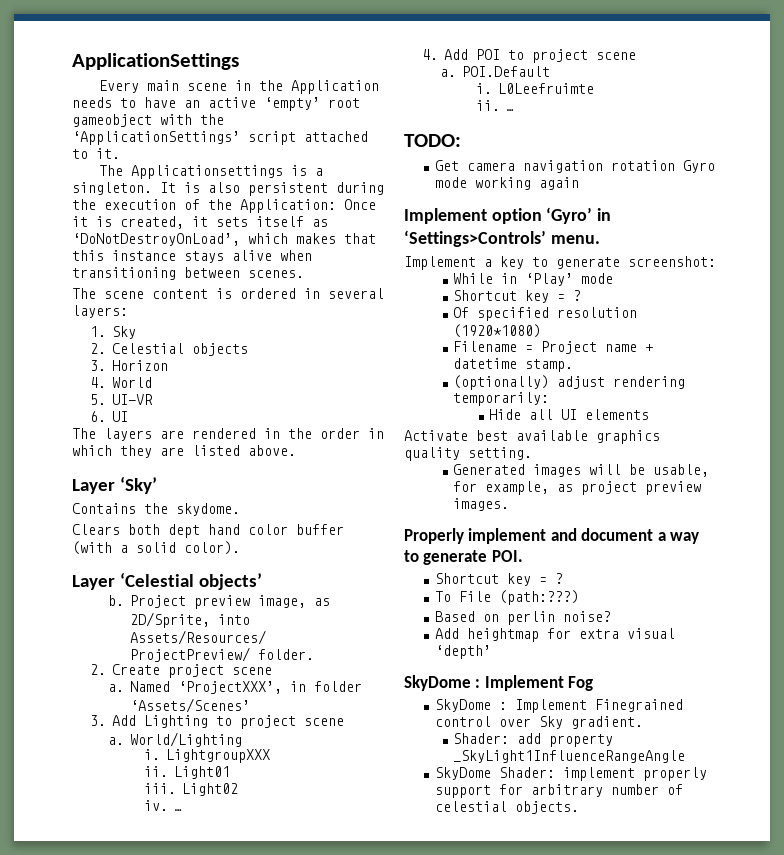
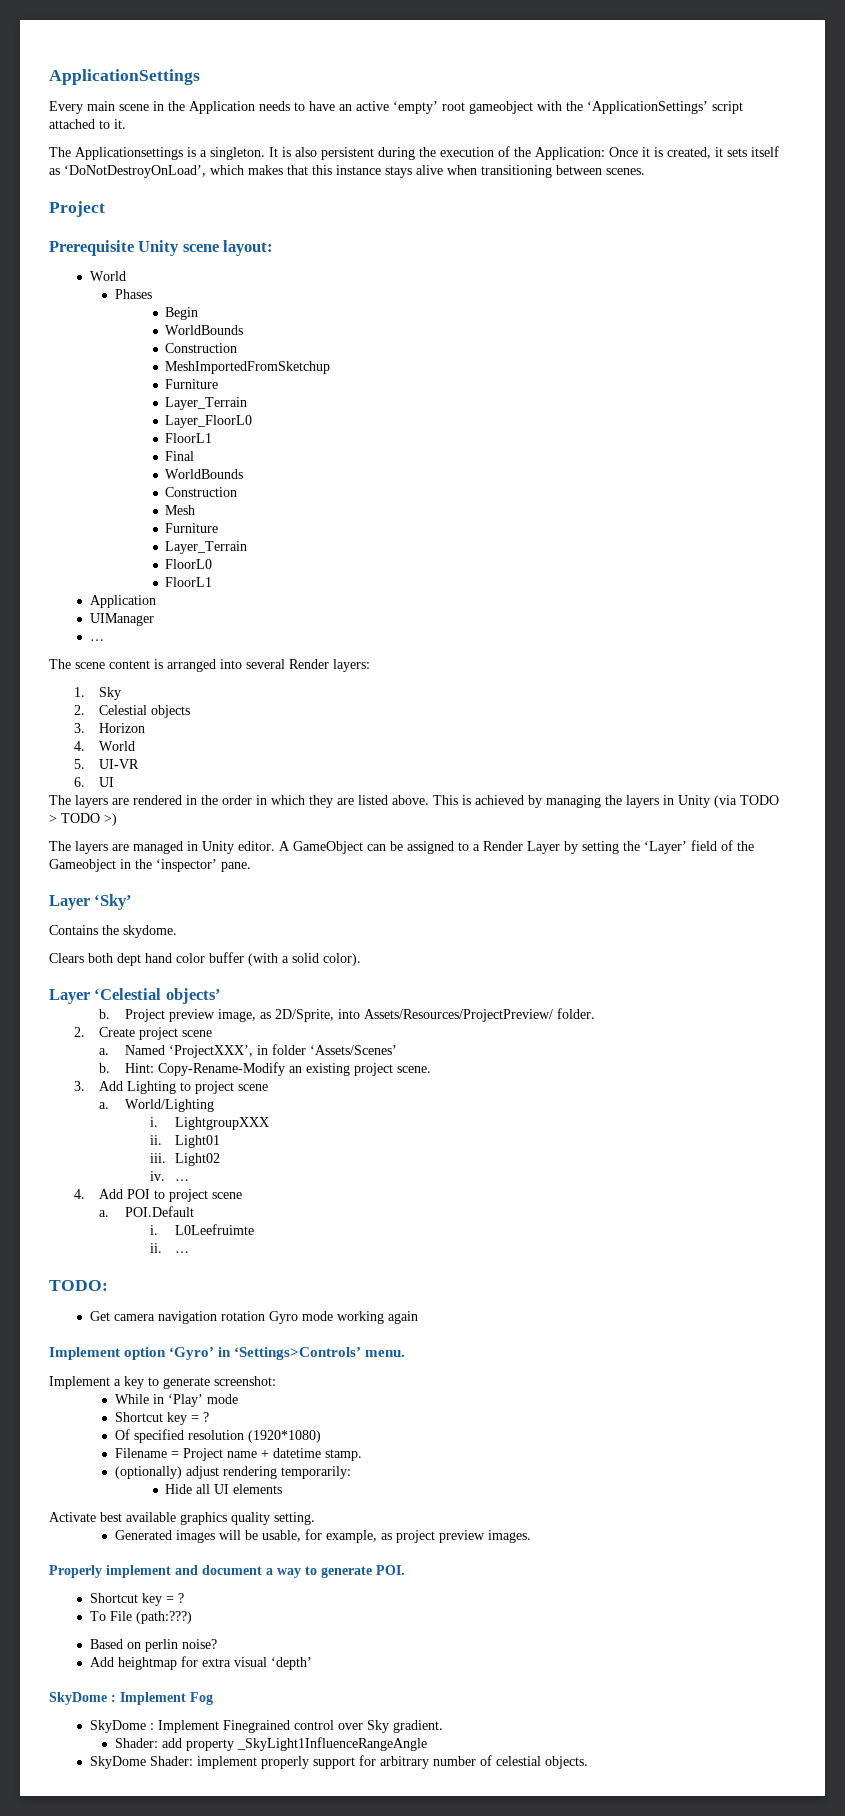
(304, 274) none -> [49,201,105,217] [49,240,274,256] [89,271,126,281] [114,289,152,299] [165,307,199,320] [165,325,244,335] [165,343,238,353] [165,361,331,374] [165,379,219,389] [165,397,248,410] [165,415,253,428] [165,433,213,443] [165,451,195,461] [165,469,244,479] [165,487,238,497] [165,505,196,515] [165,523,219,533] [165,541,248,554] [165,559,213,569] [165,577,213,587] [89,595,156,608] [89,613,154,626] [89,639,104,641] // Project // Prerequisite Unity scene layout: // World // Phases // Begin // WorldBounds // Construction // MeshImportedFromSketchup // Furniture // Layer_Terrain // Layer_FloorL0 // FloorL1 // Final // WorldBounds // Construction // Mesh // Furniture // Layer_Terrain // FloorL0 // FloorL1 // Application // UIManager // …
[240,288,384,299] ordered in several -> [167,659,329,672] arranged into several Render
(296, 450) none -> [433,795,779,808] [49,813,117,826] [49,840,754,854] [49,859,251,872] This is achieved by managing the layers in Unity (via TODO > TODO >) // The layers are managed in Unity editor. A GameObject can be assigned to a Render Layer by setting the ‘Layer’ field of the Gameobject in the ‘inspector’ pane.
(250, 705) none -> [99,1062,431,1076] // b. Hint: Copy-Rename-Modify an existing project scene.

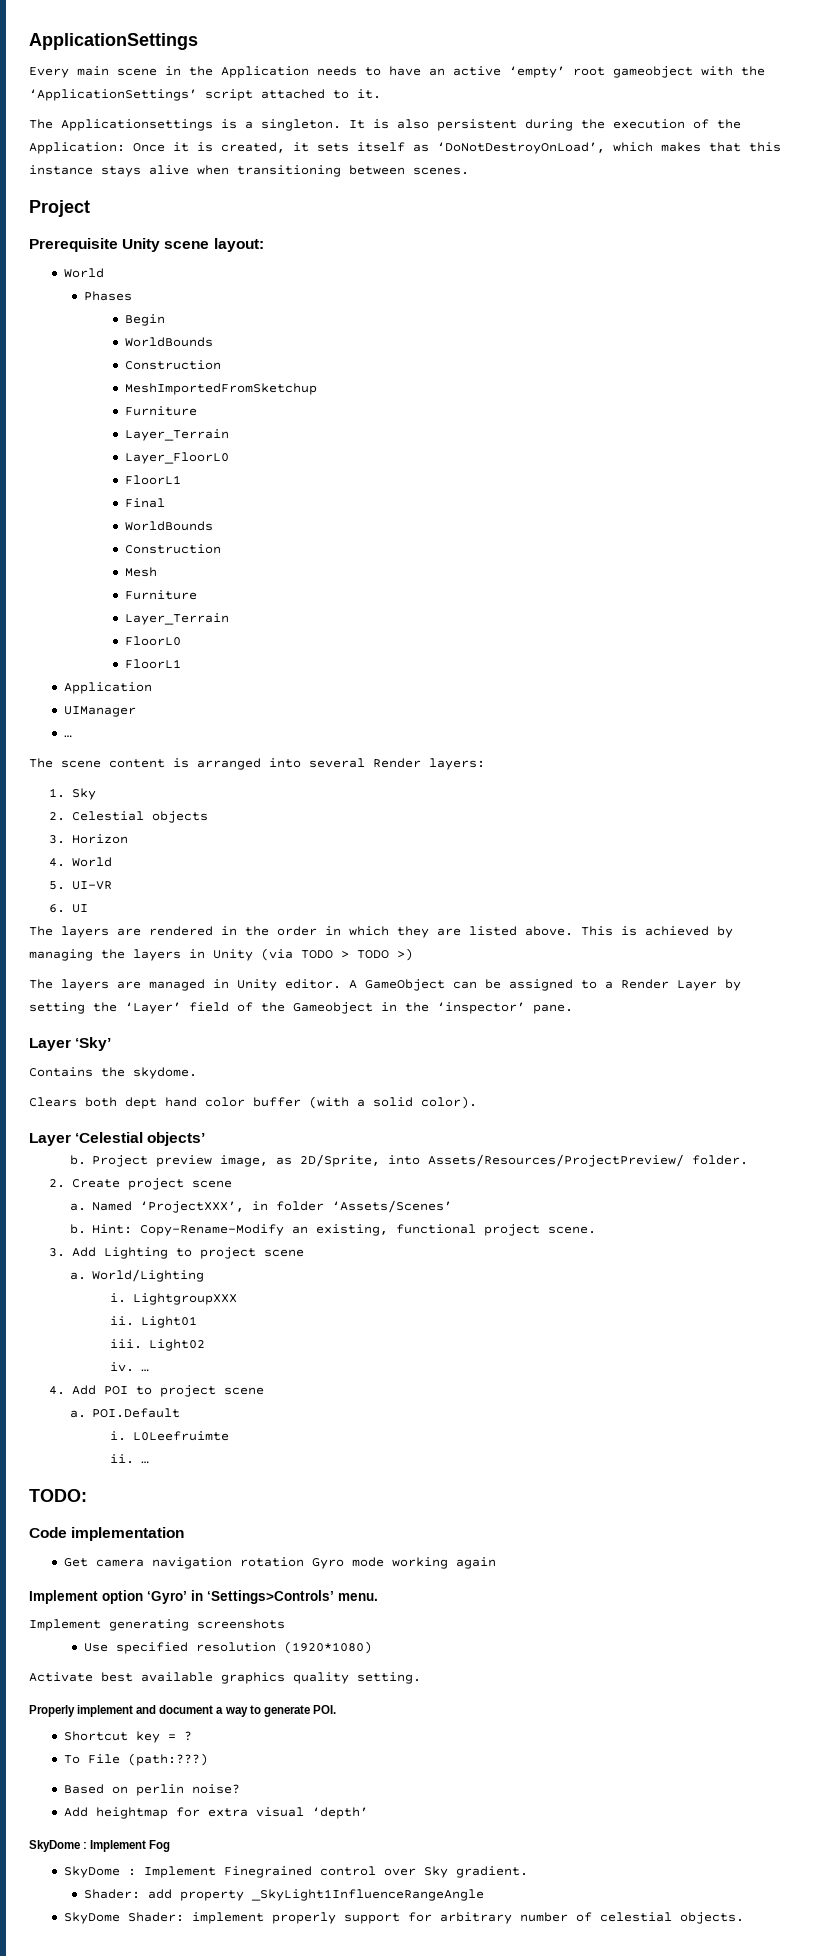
[305,1063,350,1076] existing -> [316,1224,477,1236] existing, functional
(108, 1285) none -> [29,1527,185,1541] // Code implementation
[114,1376,276,1389] [114,1394,238,1407] [114,1412,209,1425] [114,1429,321,1443] [114,1448,362,1461] [114,1466,351,1479] [165,1484,283,1494] a key to generate screenshot: // While in ‘Play’ mode // Shortcut key = ? // Of specified resolution (1920*1080) // Filename = Project name + datetime stamp. // (optionally) adjust rendering temporarily: // Hide all UI elements -> [109,1619,285,1631] [84,1641,373,1654] generating screenshots // Use specified resolution (1920*1080)
[114,1529,531,1543] // Generated images will be usable, for example, as project preview images. -> (421, 1678) none

